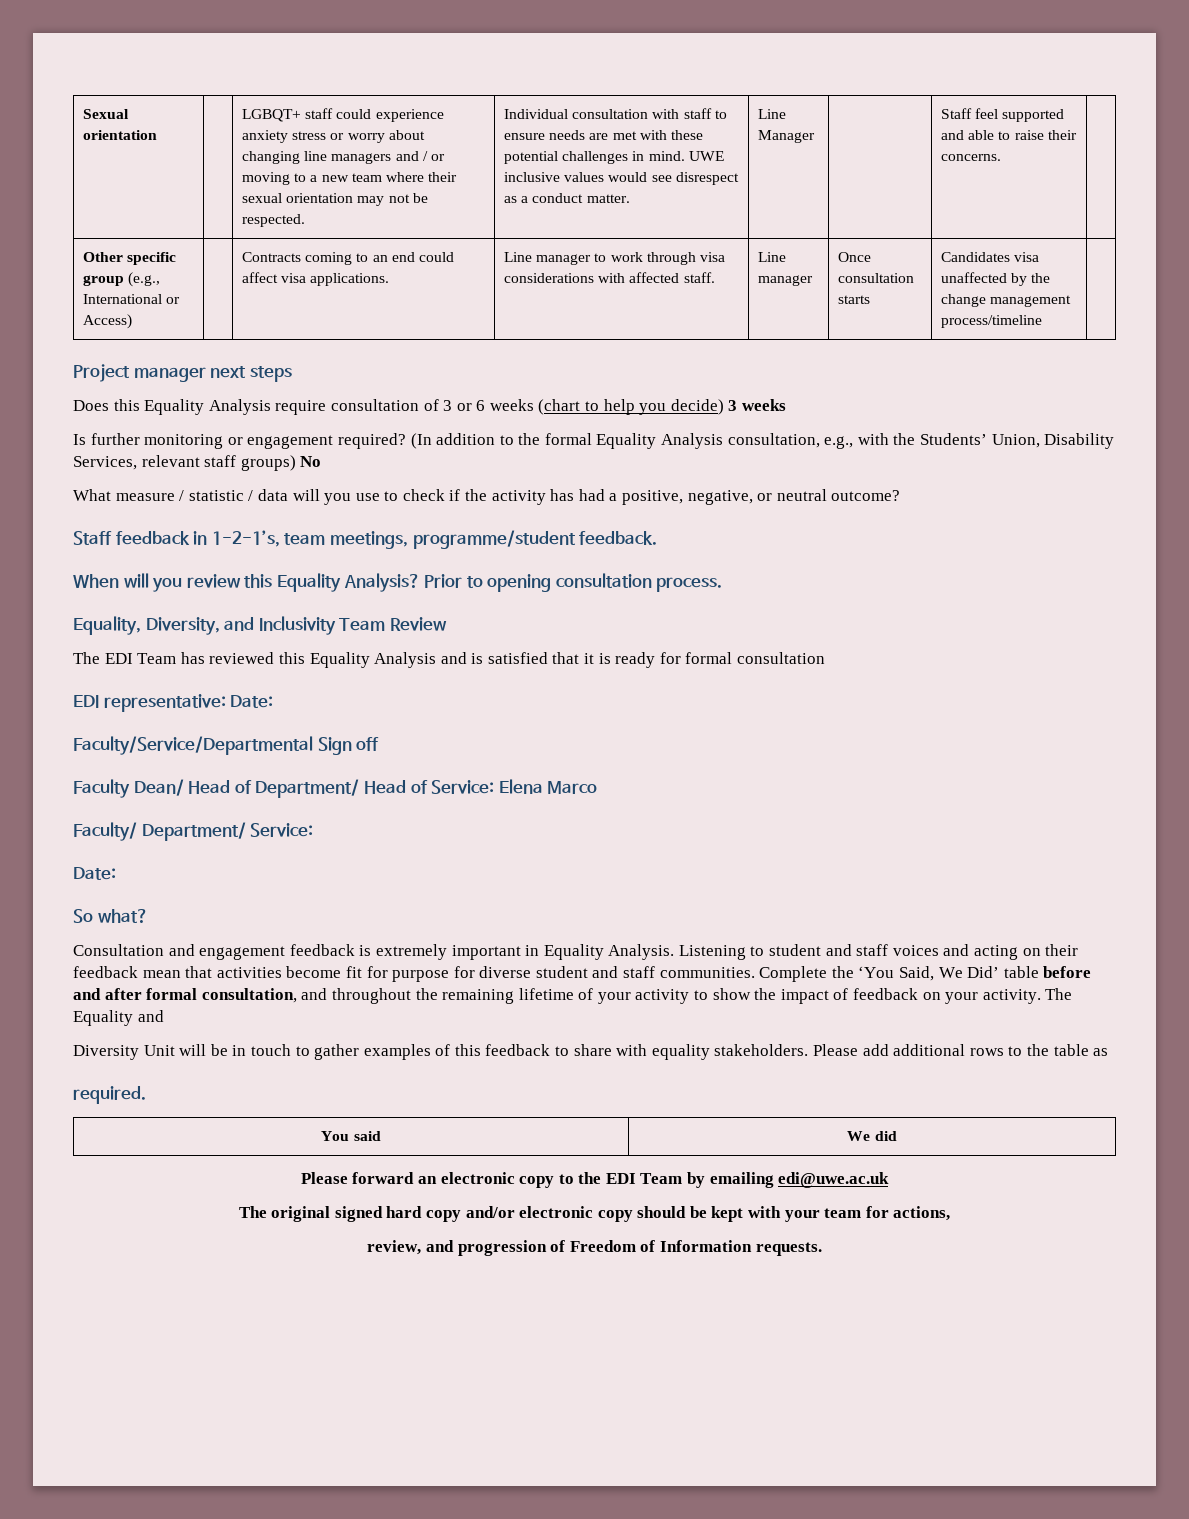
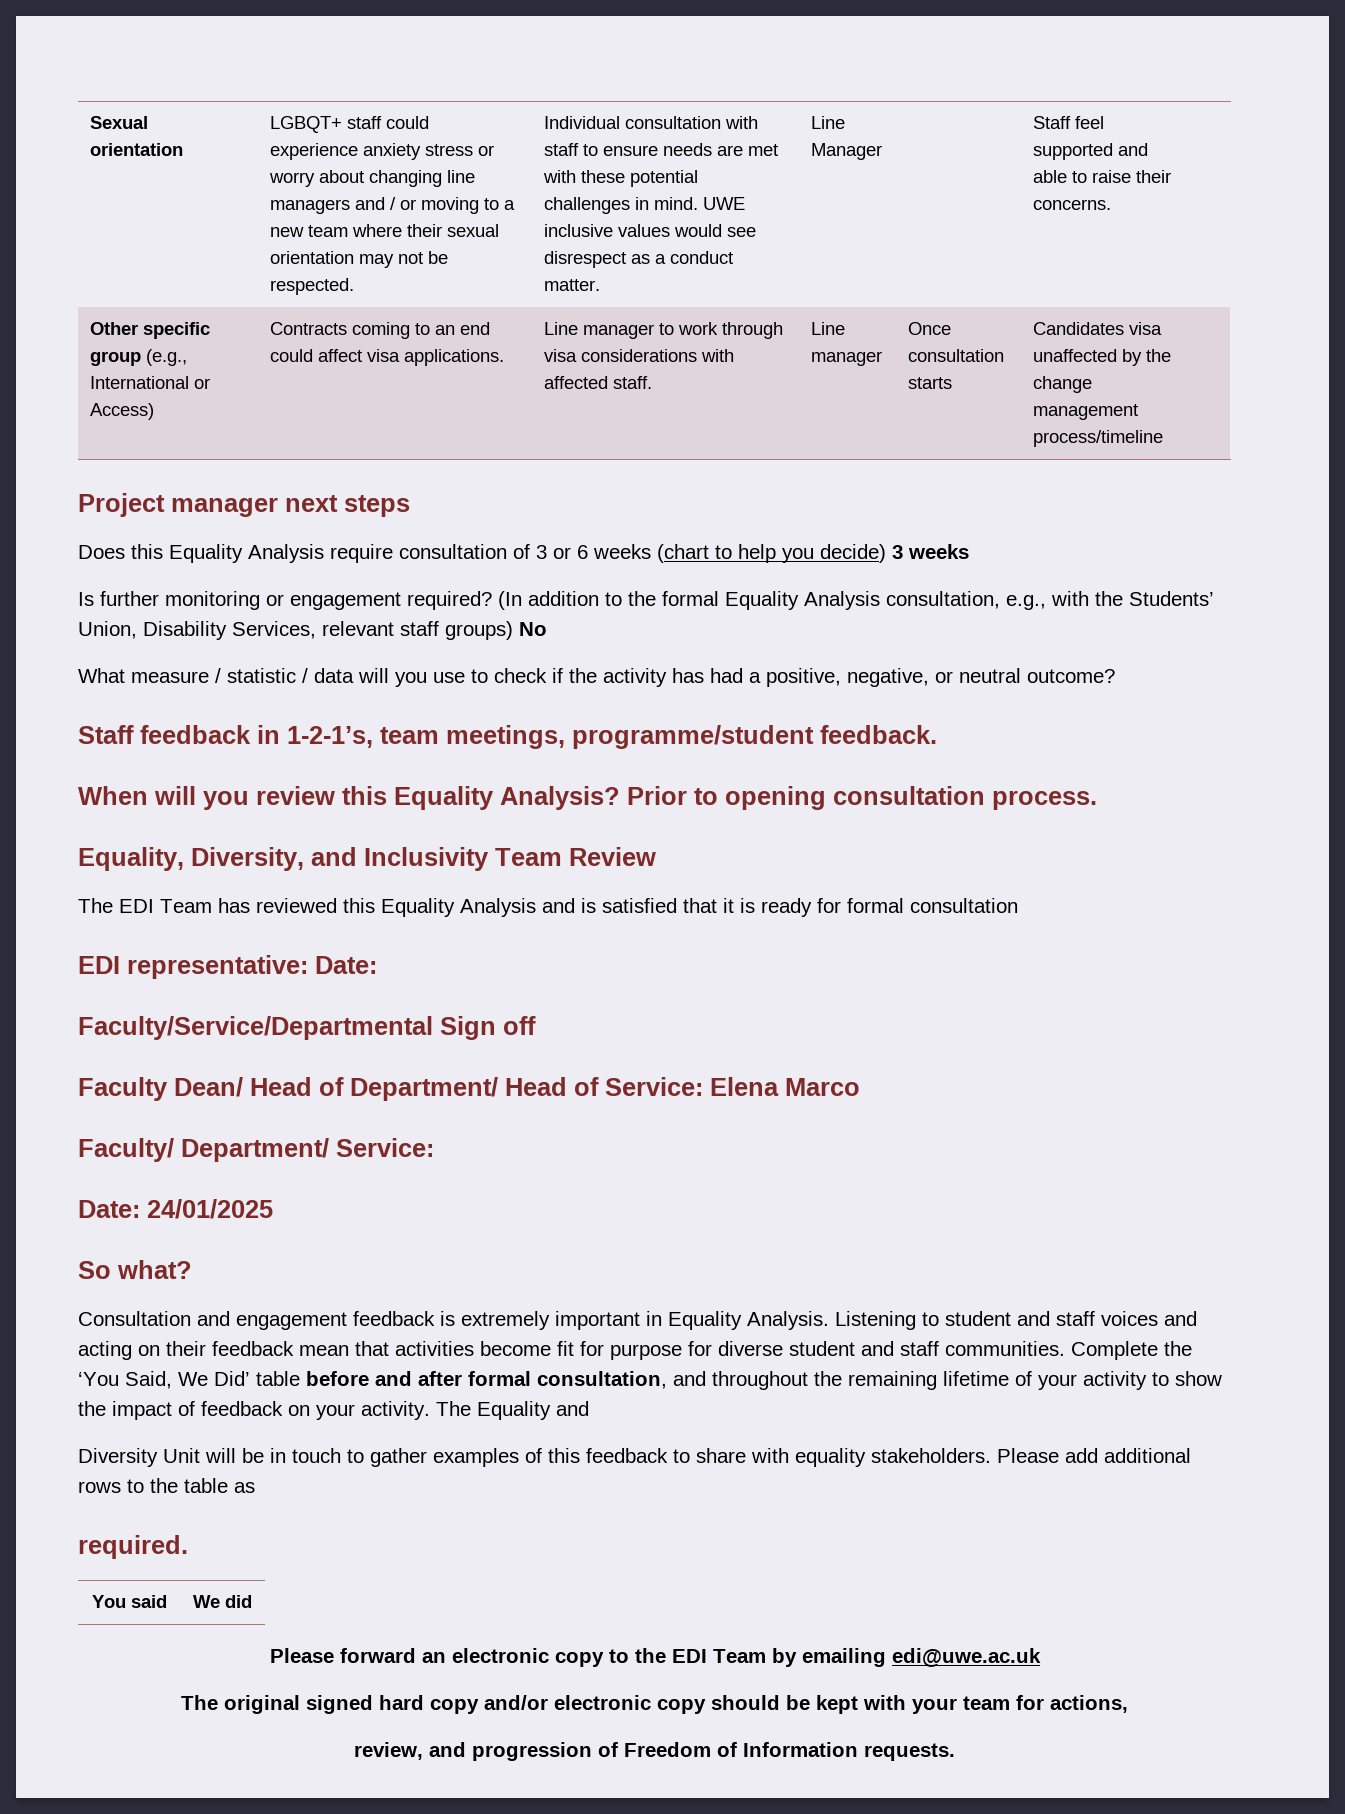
(116, 873) none -> [147,1199,273,1219] 24/01/2025

